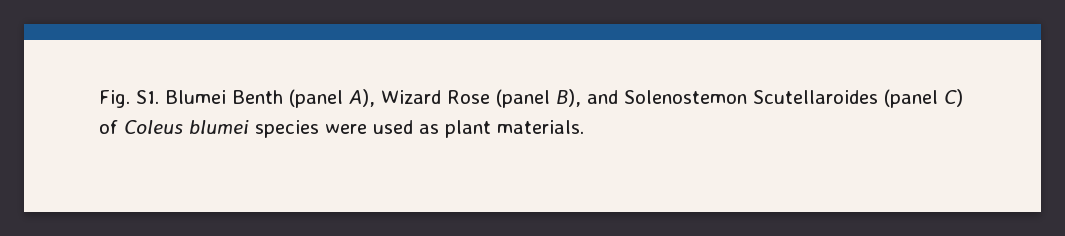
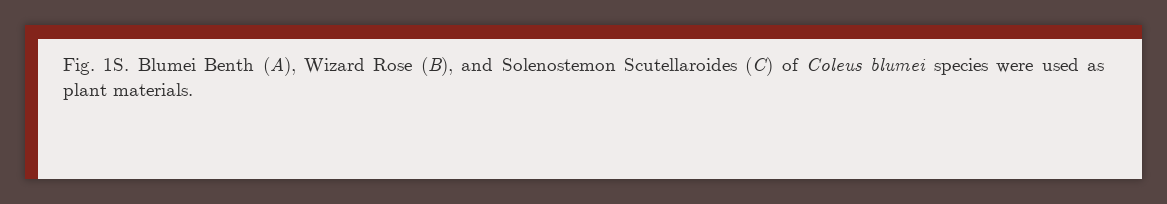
[136,90,159,104] S1. -> [103,58,130,71] 1S.
[289,89,581,108] (panel A), Wizard Rose (panel B), -> [262,57,453,76] (A), Wizard Rose (B),
[884,89,963,108] (panel C) -> [745,57,774,76] (C)

